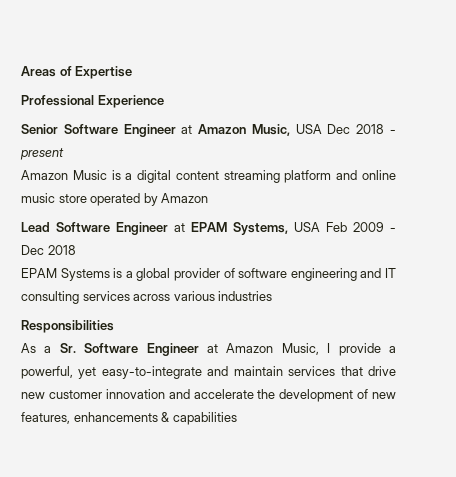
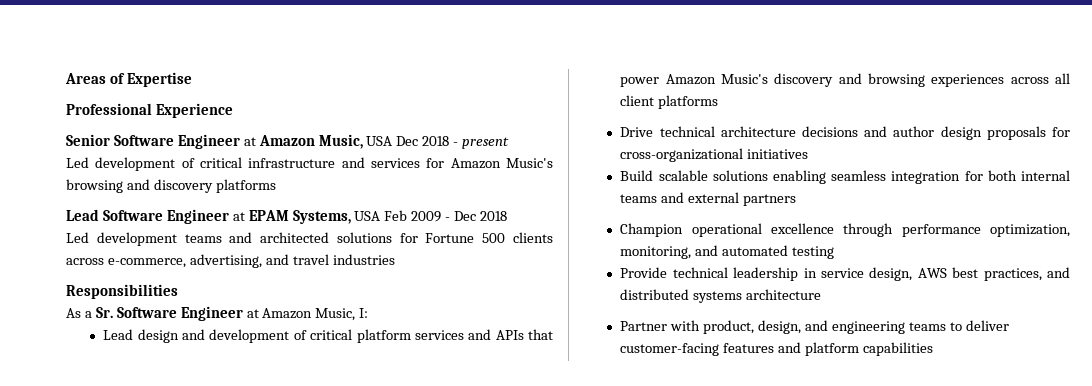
[21,170,396,183] [21,193,209,206] Amazon Music is a digital content streaming platform and online music store operated by Amazon -> [66,157,553,171] [66,179,276,193] Led development of critical infrastructure and services for Amazon Music's browsing and discovery platforms
[21,268,396,281] [21,291,215,304] EPAM Systems is a global provider of software engineering and IT consulting services across various -> [66,232,553,246] [66,254,329,268] Led development teams and architected solutions for Fortune 500 clients across e-commerce, advertising, and travel
[327,343,396,356] [21,366,396,379] [21,389,396,402] [21,412,170,424] I provide a powerful, yet easy-to-integrate and maintain services that drive new customer innovation and accelerate the development of new features, enhancements & -> [359,308,369,318] [103,329,553,343] [620,73,1070,87] [620,95,719,109] [620,126,1070,140] [620,148,809,162] [620,170,1070,184] [620,192,797,206] [620,223,1070,237] [620,245,835,259] [620,267,1070,281] [620,289,822,303] [620,320,1009,334] [620,342,860,356] I: // Lead design and development of critical platform services and APIs that power Amazon Music's discovery and browsing experiences across all client platforms // Drive technical architecture decisions and author design proposals for cross-organizational initiatives // Build scalable solutions enabling seamless integration for both internal teams and external partners // Champion operational excellence through performance optimization, monitoring, and automated testing // Provide technical leadership in service design, AWS best practices, and distributed systems architecture // Partner with product, design, and engineering teams to deliver customer-facing features and platform

